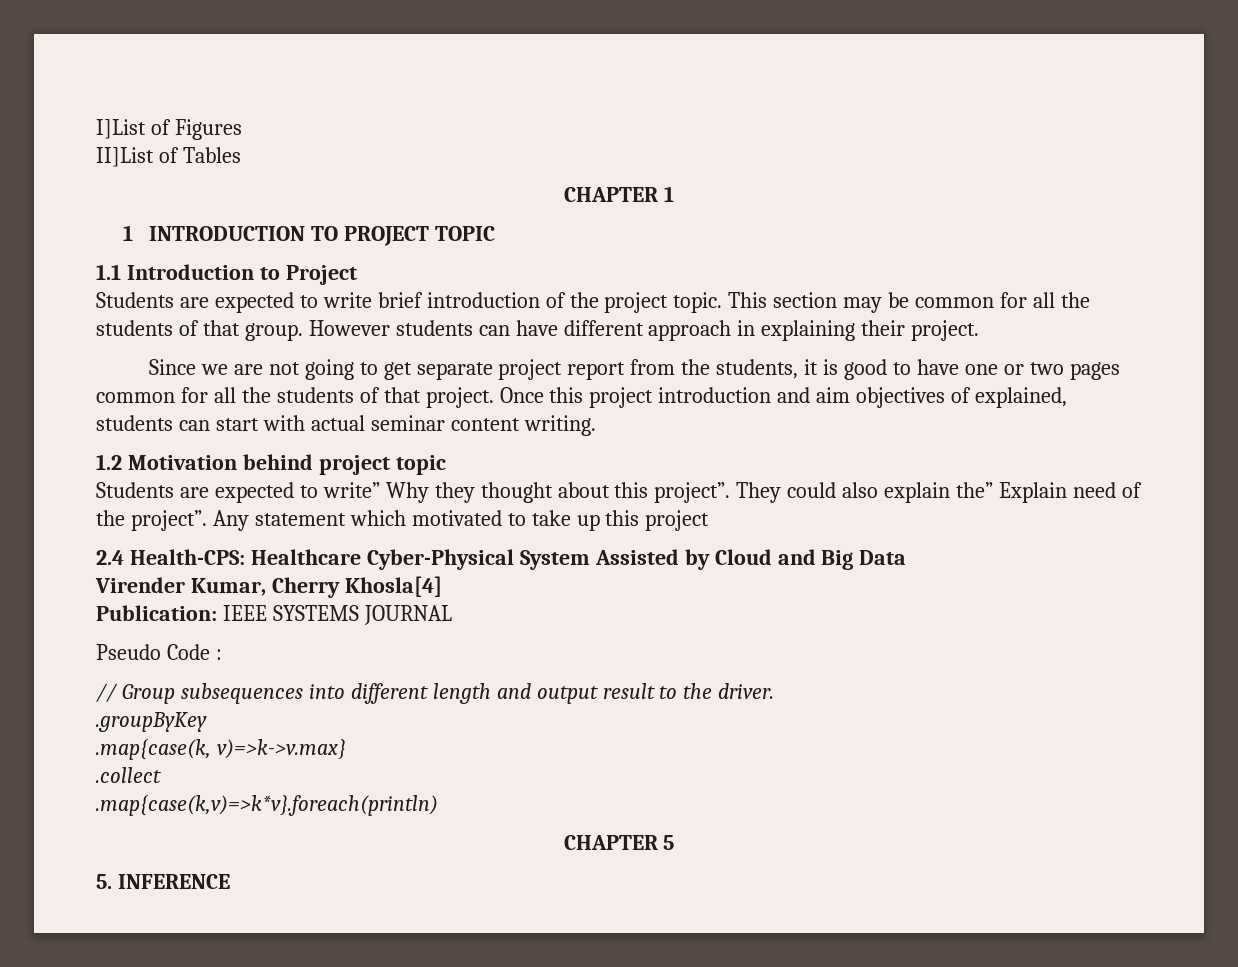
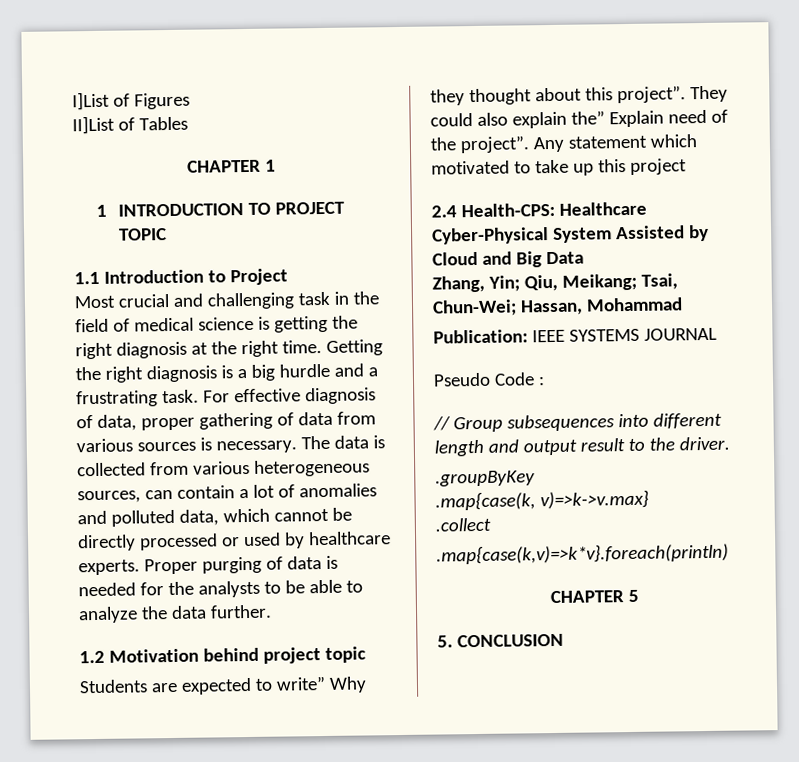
[96,292,1090,313] [96,320,980,341] [148,359,1120,380] [96,387,1068,408] [96,415,596,436] Students are expected to write brief introduction of the project topic. This section may be common for all the students of that group. However students can have different approach in explaining their project. // Since we are not going to get separate project report from the students, it is good to have one or two pages common for all the students of that project. Once this project introduction and aim objectives of explained, students can start with actual seminar content writing. -> [74,291,379,310] [75,315,358,333] [75,339,383,360] [75,363,378,383] [76,387,376,408] [76,411,376,431] [76,435,385,454] [77,459,370,477] [77,483,377,504] [77,507,352,527] [77,531,391,552] [78,555,338,576] [78,579,363,598] [78,604,272,624] Most crucial and challenging task in the field of medical science is getting the right diagnosis at the right time. Getting the right diagnosis is a big hurdle and a frustrating task. For effective diagnosis of data, proper gathering of data from various sources is necessary. The data is collected from various heterogeneous sources, can contain a lot of anomalies and polluted data, which cannot be directly processed or used by healthcare experts. Proper purging of data is needed for the analysts to be able to analyze the data further.
[95,576,442,598] Virender Kumar, Cherry Khosla[4] -> [432,273,678,293] [432,297,683,317] Zhang, Yin; Qiu, Meikang; Tsai, Chun-Wei; Hassan, Mohammad
[117,874,230,889] INFERENCE -> [456,633,564,648] CONCLUSION

